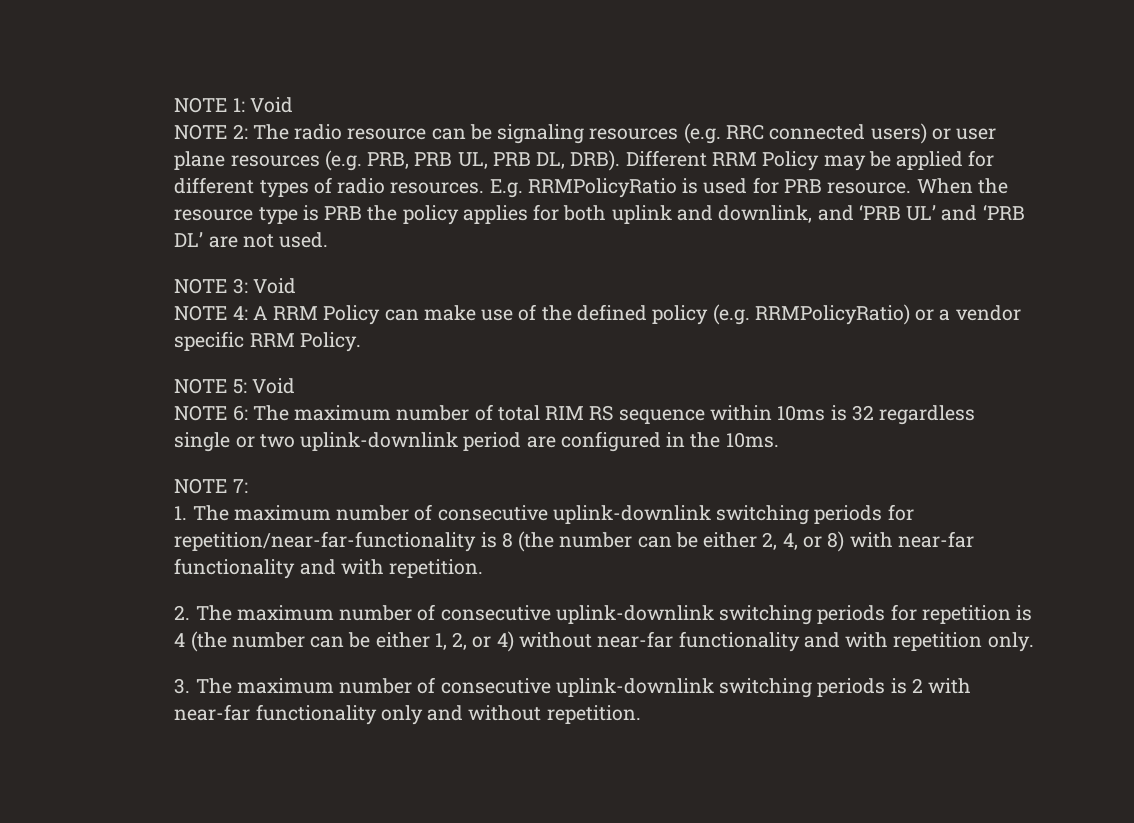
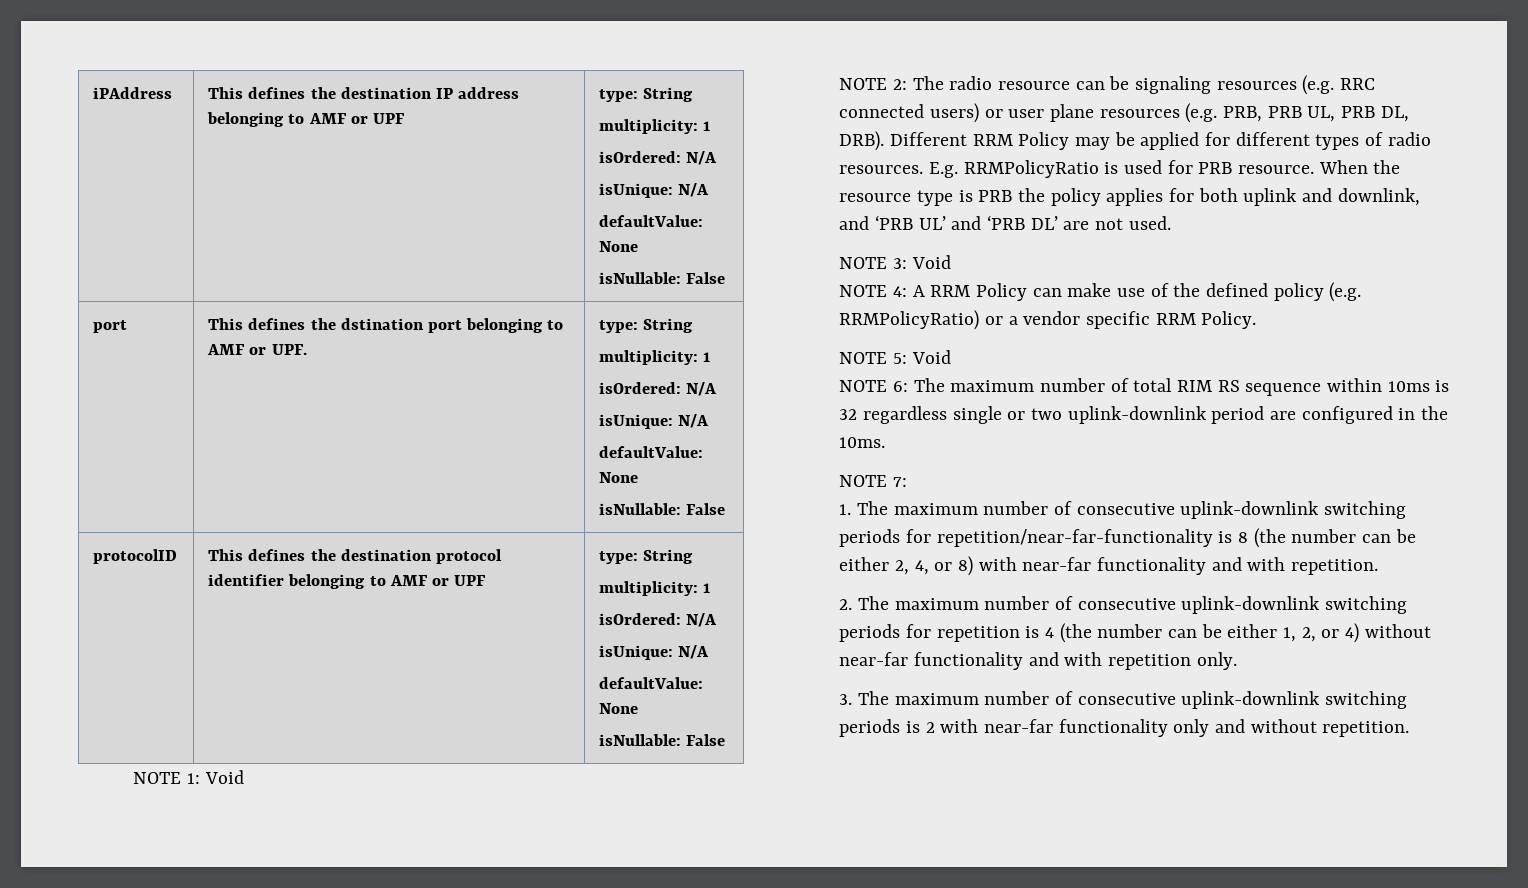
(174, 105) none -> [93,87,173,99] [208,87,519,99] [207,112,405,127] [599,87,694,102] [599,119,711,134] [599,151,718,165] [599,183,710,198] [599,215,704,227] [599,241,639,252] [599,272,726,284] [93,320,128,333] [208,318,564,333] [207,344,307,355] [599,318,694,333] [599,350,711,365] [599,382,718,396] [599,414,710,429] [599,446,704,458] [599,472,639,483] [599,503,726,515] [93,549,178,564] [208,549,502,564] [208,574,486,589] [599,549,694,564] [599,581,711,596] [599,613,718,627] [599,645,710,660] [599,677,704,689] [599,703,639,714] [599,734,726,746] iPAddress | This defines the destination IP address belonging to AMF or UPF | type: String // multiplicity: 1 // isOrdered: N/A // isUnique: N/A // defaultValue: None // isNullable: False // port | This defines the dstination port belonging to AMF or UPF. | type: String // multiplicity: 1 // isOrdered: N/A // isUnique: N/A // defaultValue: None // isNullable: False // protocolID | This defines the destination protocol identifier belonging to AMF or UPF | type: String // multiplicity: 1 // isOrdered: N/A // isUnique: N/A // defaultValue: None // isNullable: False //

